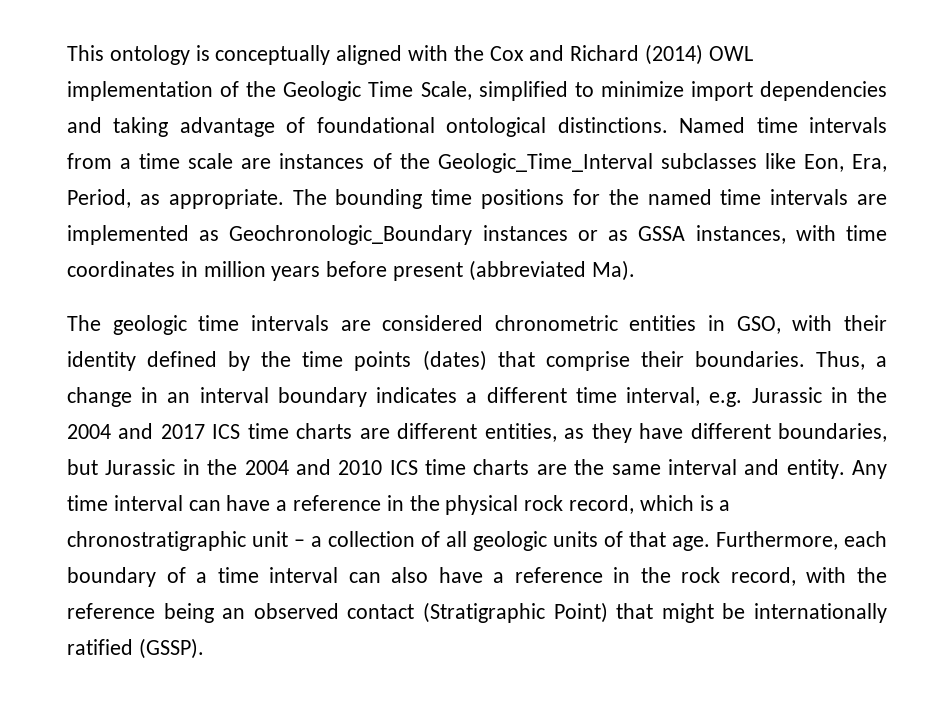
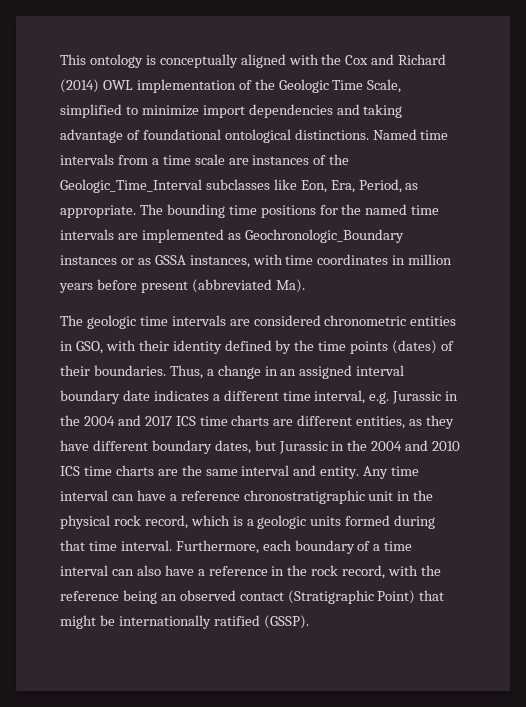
[497,351,630,371] that comprise -> [441,341,455,351] of
(191, 397) none -> [299,365,353,379] assigned
(367, 397) none -> [122,390,150,401] date
[777,423,887,442] boundaries, -> [151,440,251,454] boundary dates,
(382, 503) none -> [243,490,394,504] chronostratigraphic unit
[67,531,710,551] chronostratigraphic unit – a collection of all geologic units of that age. -> [257,515,436,529] [60,540,172,551] geologic units formed during that time interval.

